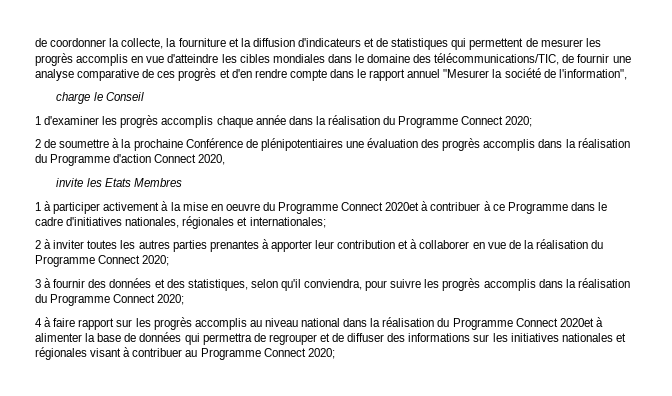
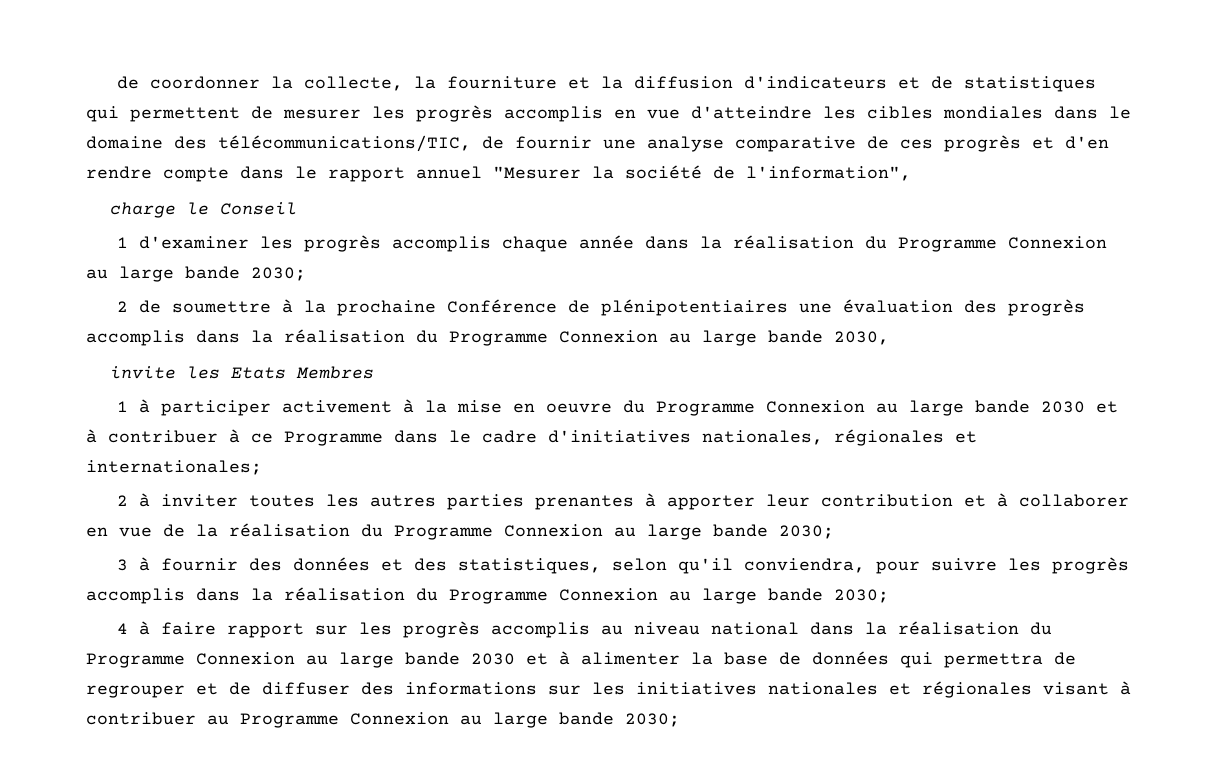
[461,116,533,127] Connect 2020; -> [1008,236,1108,249] [86,266,306,282] Connexion au large bande 2030;
[113,154,226,165] d'action Connect 2020, -> [559,330,889,346] Connexion au large bande 2030,
[341,202,420,211] Connect 2020et -> [766,400,1119,416] Connexion au large bande 2030 et
[98,255,170,266] Connect 2020; -> [504,524,834,540] Connexion au large bande 2030;
[113,294,185,305] Connect 2020; -> [559,588,889,604] Connexion au large bande 2030;
[515,318,594,327] Connect 2020et -> [196,652,548,668] Connexion au large bande 2030 et
[263,348,335,359] Connect 2020; -> [350,712,680,728] Connexion au large bande 2030;

